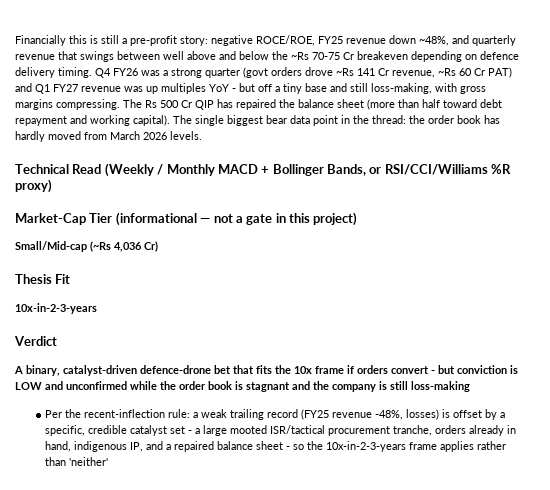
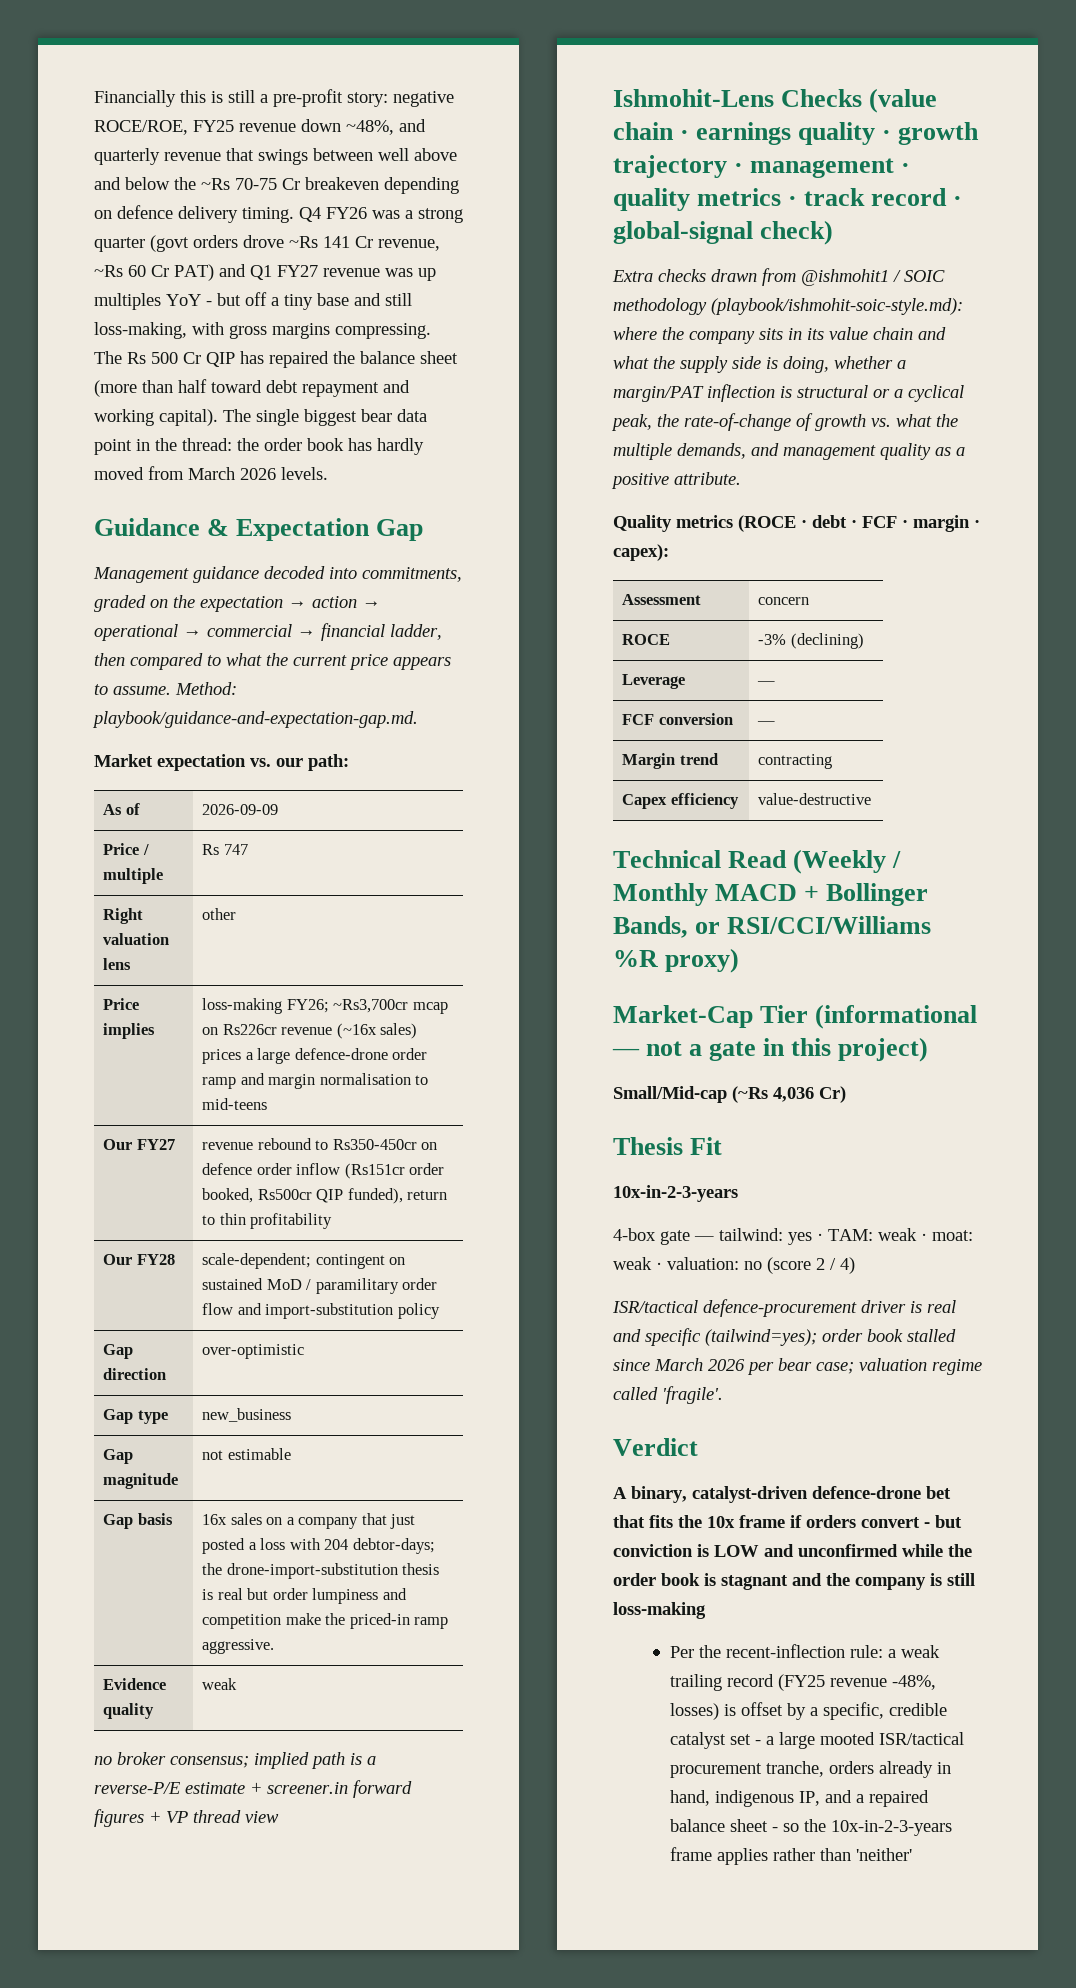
(202, 135) none -> [94,518,424,541] [93,566,462,583] [94,595,381,612] [94,623,442,641] [94,653,451,670] [94,682,237,695] [92,711,418,728] [94,754,349,771] [103,803,140,815] [202,804,279,815] [103,843,149,855] [103,868,164,884] [202,844,248,855] [103,908,144,924] [103,933,170,945] [103,958,132,970] [202,908,237,920] [103,998,140,1010] [103,1023,156,1039] [202,998,448,1014] [202,1023,418,1039] [202,1048,428,1064] [202,1073,429,1089] [202,1098,268,1110] [103,1139,175,1150] [202,1138,438,1150] [202,1163,445,1179] [202,1188,448,1204] [202,1213,333,1229] [103,1254,175,1265] [202,1253,406,1269] [202,1278,438,1294] [202,1303,440,1319] [103,1344,134,1359] [103,1368,167,1380] [202,1344,305,1359] [103,1409,168,1424] [202,1408,292,1422] [103,1449,134,1464] [103,1473,179,1489] [202,1448,291,1460] [103,1513,173,1529] [202,1513,416,1529] [202,1538,435,1554] [202,1563,440,1579] [202,1588,407,1604] [202,1613,449,1629] [202,1639,275,1654] [103,1678,167,1690] [103,1703,155,1719] [202,1678,238,1690] [94,1752,376,1769] [94,1780,412,1798] [94,1809,279,1827] [613,88,938,113] [613,122,980,145] [613,155,911,178] [613,188,963,211] [613,220,834,245] [612,268,945,286] [613,298,963,315] [613,327,946,344] [613,356,906,373] [613,384,964,402] [611,413,958,431] [613,443,965,460] [611,472,741,489] [613,515,980,532] [613,544,669,561] [622,594,702,605] [758,597,810,605] [622,634,671,645] [758,633,864,649] [622,674,686,689] [757,681,776,685] [622,713,733,725] [757,721,776,725] [622,753,718,769] [758,754,833,769] [622,793,739,809] [758,793,872,805] // Guidance & Expectation Gap // Management guidance decoded into commitments, graded on the expectation → action → operational → commercial → financial ladder, then compared to what the current price appears to assume. Method: playbook/guidance-and-expectation-gap.md. // Market expectation vs. our path: // As of | 2026-09-09 // Price / multiple | Rs 747 // Right valuation lens | other // Price implies | loss-making FY26; ~Rs3,700cr mcap on Rs226cr revenue (~16x sales) prices a large defence-drone order ramp and margin normalisation to mid-teens // Our FY27 | revenue rebound to Rs350-450cr on defence order inflow (Rs151cr order booked, Rs500cr QIP funded), return to thin profitability // Our FY28 | scale-dependent; contingent on sustained MoD / paramilitary order flow and import-substitution policy // Gap direction | over-optimistic // Gap type | new_business // Gap magnitude | not estimable // Gap basis | 16x sales on a company that just posted a loss with 204 debtor-days; the drone-import-substitution thesis is real but order lumpiness and competition make the priced-in ramp aggressive. // Evidence quality | weak // no broker consensus; implied path is a reverse-P/E estimate + screener.in forward figures + VP thread view // Ishmohit-Lens Checks (value chain · earnings quality · growth trajectory · management · quality metrics · track record · global-signal check) // Extra checks drawn from @ishmohit1 / SOIC methodology (playbook/ishmohit-soic-style.md): where the company sits in its value chain and what the supply side is doing, whether a margin/PAT inflection is structural or a cyclical peak, the rate-of-change of growth vs. what the multiple demands, and management quality as a positive attribute. // Quality metrics (ROCE · debt · FCF · margin · capex): // Assessment | concern // ROCE | -3% (declining) // Leverage | — // FCF conversion | — // Margin trend | contracting // Capex efficiency | value-destructive
(97, 308) none -> [613,1228,973,1245] [613,1257,855,1274] [612,1299,956,1317] [613,1328,956,1346] [613,1358,982,1375] [613,1386,723,1404] // 4-box gate — tailwind: yes · TAM: weak · moat: weak · valuation: no (score 2 / 4) // ISR/tactical defence-procurement driver is real and specific (tailwind=yes); order book stalled since March 2026 per bear case; valuation regime called 'fragile'.

